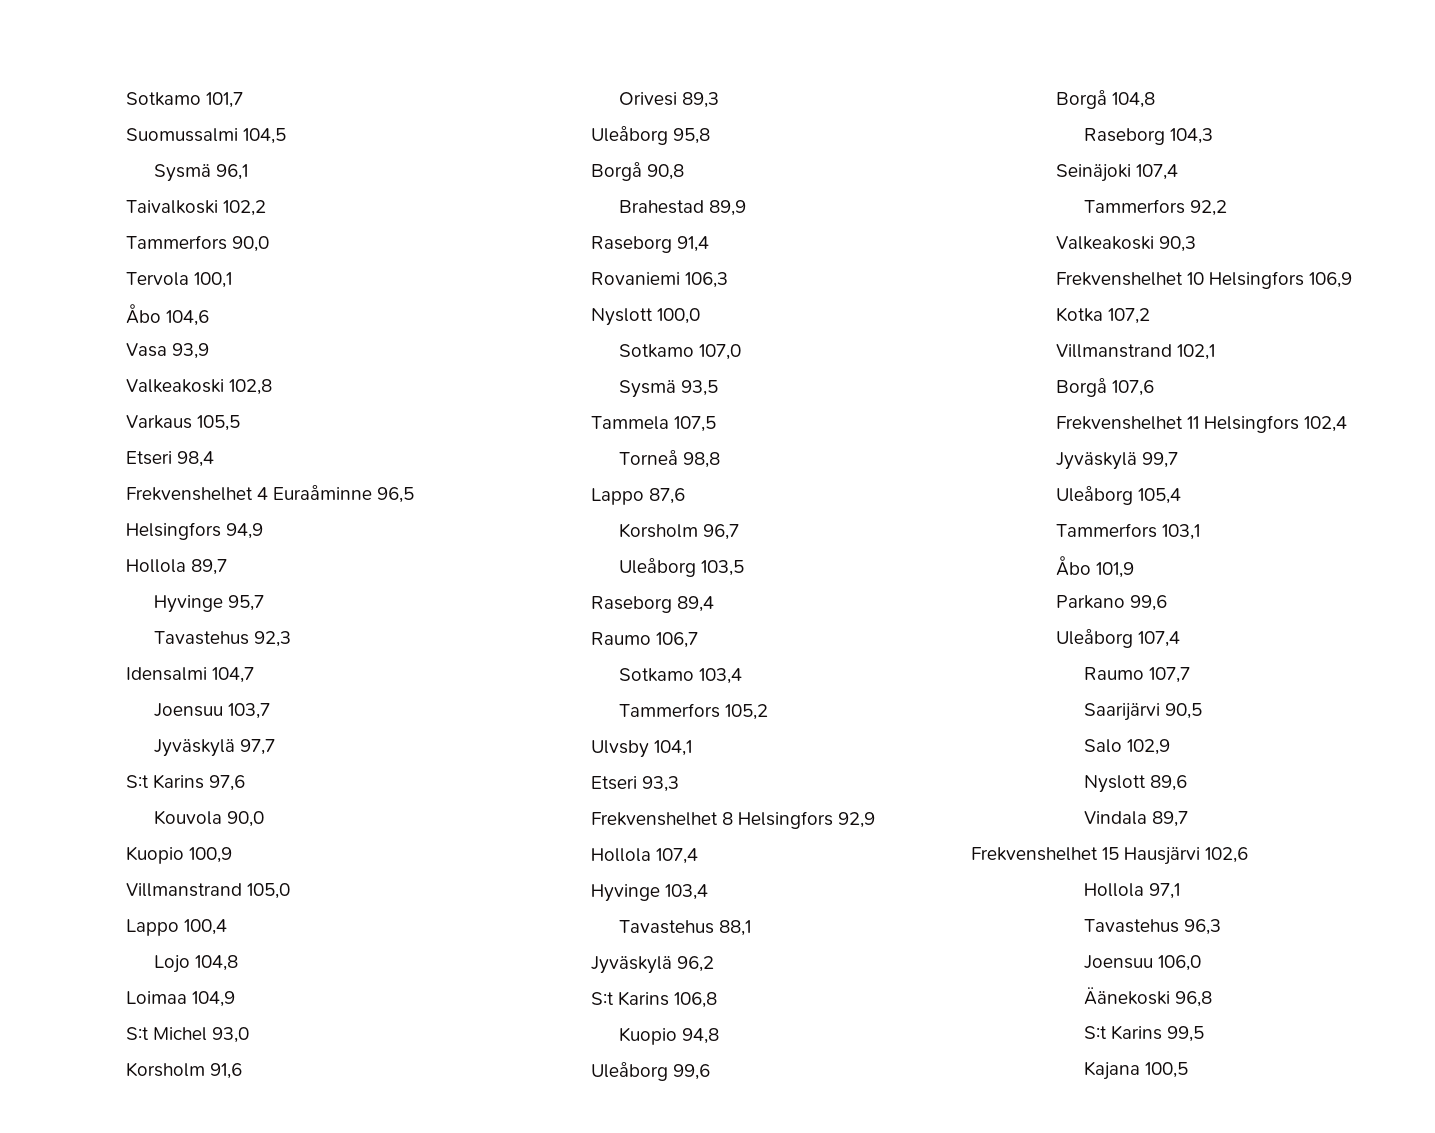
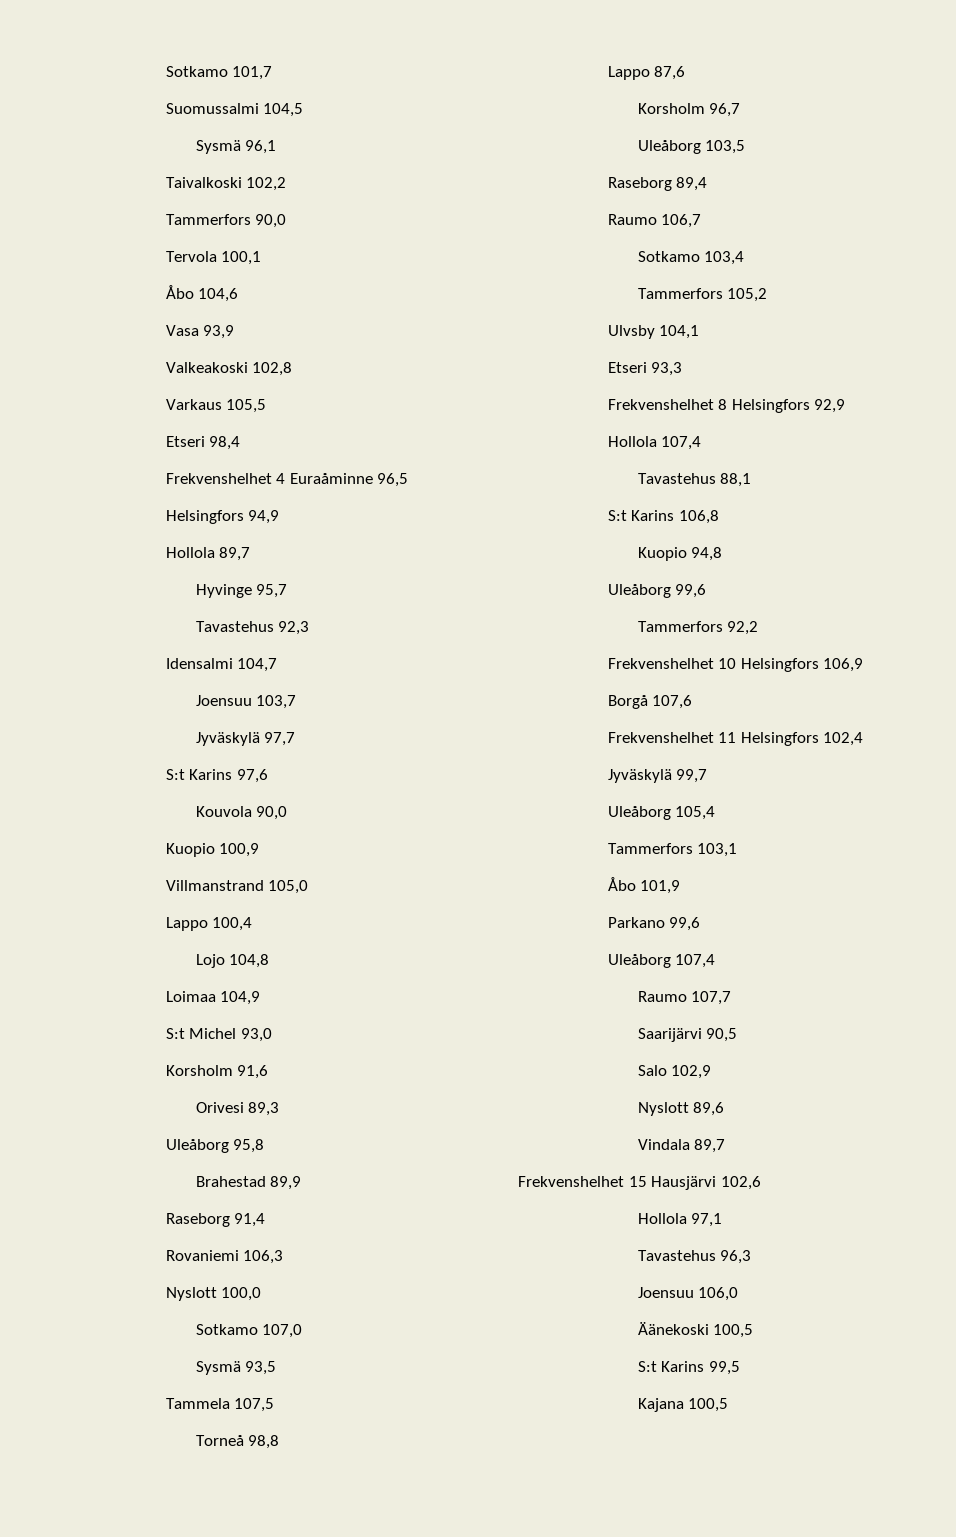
[590,162,684,181] // Borgå 90,8 -> (265, 1146) none
[590,884,708,902] // Hyvinge 103,4 -> (702, 443) none
[590,956,714,974] // Jyväskylä 96,2 -> (752, 480) none
[1055,90,1155,109] [1083,128,1213,145] [1055,164,1178,182] // Borgå 104,8 // Raseborg 104,3 // Seinäjoki 107,4 -> (707, 591) none
[1055,236,1196,252] // Valkeakoski 90,3 -> (759, 628) none
[1055,307,1150,324] [1055,344,1215,360] // Kotka 107,2 // Villmanstrand 102,1 -> (864, 665) none
[1174,991,1212,1007] 96,8 -> [713,1324,754,1338] 100,5

